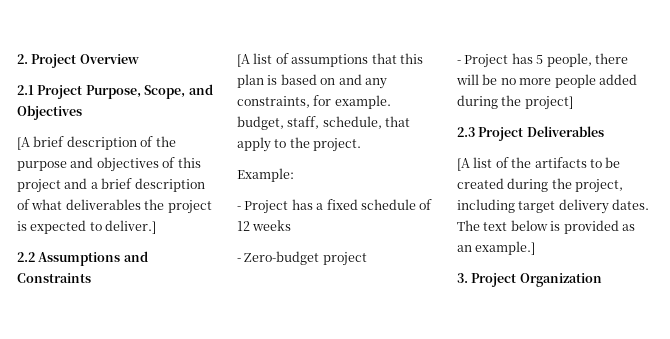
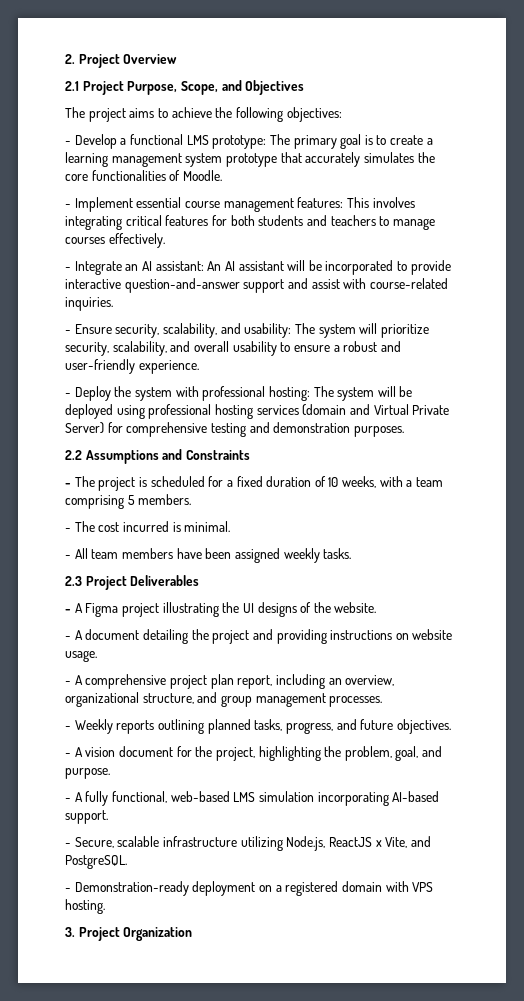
[17,136,176,150] [17,157,201,172] [17,178,205,193] [17,199,212,214] [17,220,157,234] [17,251,148,266] [17,273,91,283] [237,53,423,67] [237,74,387,89] [237,95,391,109] [237,116,411,130] [237,137,362,152] [237,168,294,182] [237,199,433,214] [237,220,292,231] [237,251,367,266] [457,53,628,68] [456,74,637,88] [457,95,573,110] [457,126,604,141] [457,157,621,171] [457,178,624,193] [457,199,650,214] [457,220,635,234] [457,241,536,255] [A brief description of the purpose and objectives of this project and a brief description of what deliverables the project is expected to deliver.] // 2.2 Assumptions and Constraints // [A list of assumptions that this plan is based on and any constraints, for example. budget, staff, schedule, that apply to the project. // Example: // - Project has a fixed schedule of 12 weeks // - Zero-budget project // - Project has 5 people, there will be no more people added during the project] // 2.3 Project Deliverables // [A list of the artifacts to be created during the project, including target delivery dates. The text below is provided as an example.] -> [65,107,342,122] [65,134,433,149] [65,152,435,167] [65,170,222,181] [65,197,415,212] [65,215,435,230] [65,233,165,248] [65,260,451,275] [65,278,448,293] [65,297,113,311] [65,323,429,338] [65,341,401,356] [65,359,199,374] [65,386,413,401] [65,404,450,419] [65,422,404,437] [65,449,250,464] [65,476,444,491] [65,494,192,509] [65,521,231,532] [65,548,352,563] [65,575,200,590] [65,602,377,617] [65,629,453,644] [65,650,97,662] [65,674,395,689] [65,692,383,707] [65,719,451,734] [65,746,443,761] [65,768,110,779] [65,791,440,806] [65,810,108,824] [65,836,431,851] [65,855,127,869] [65,881,434,896] [65,899,105,914] The project aims to achieve the following objectives: // - Develop a functional LMS prototype: The primary goal is to create a learning management system prototype that accurately simulates the core functionalities of Moodle. // - Implement essential course management features: This involves integrating critical features for both students and teachers to manage courses effectively. // - Integrate an AI assistant: An AI assistant will be incorporated to provide interactive question-and-answer support and assist with course-related inquiries. // - Ensure security, scalability, and usability: The system will prioritize security, scalability, and overall usability to ensure a robust and user-friendly experience. // - Deploy the system with professional hosting: The system will be deployed using professional hosting services (domain and Virtual Private Server) for comprehensive testing and demonstration purposes. // 2.2 Assumptions and Constraints // - The project is scheduled for a fixed duration of 10 weeks, with a team comprising 5 members. // - The cost incurred is minimal. // - All team members have been assigned weekly tasks. // 2.3 Project Deliverables // - A Figma project illustrating the UI designs of the website. // - A document detailing the project and providing instructions on website usage. // - A comprehensive project plan report, including an overview, organizational structure, and group management processes. // - Weekly reports outlining planned tasks, progress, and future objectives. // - A vision document for the project, highlighting the problem, goal, and purpose. // - A fully functional, web-based LMS simulation incorporating AI-based support. // - Secure, scalable infrastructure utilizing Node.js, ReactJS x Vite, and PostgreSQL. // - Demonstration-ready deployment on a registered domain with VPS hosting.

